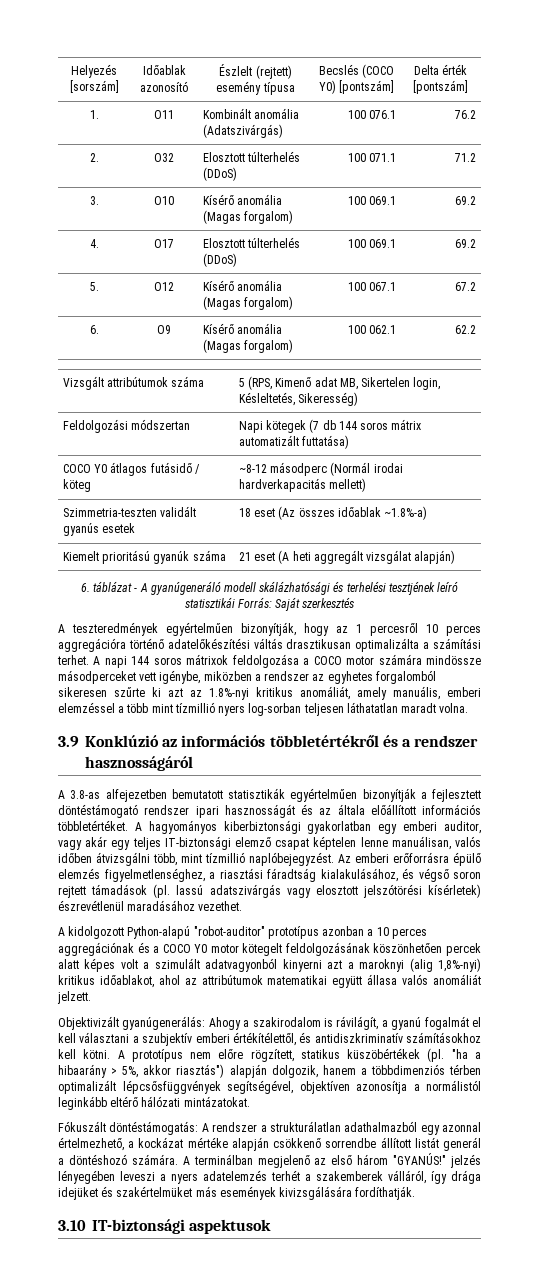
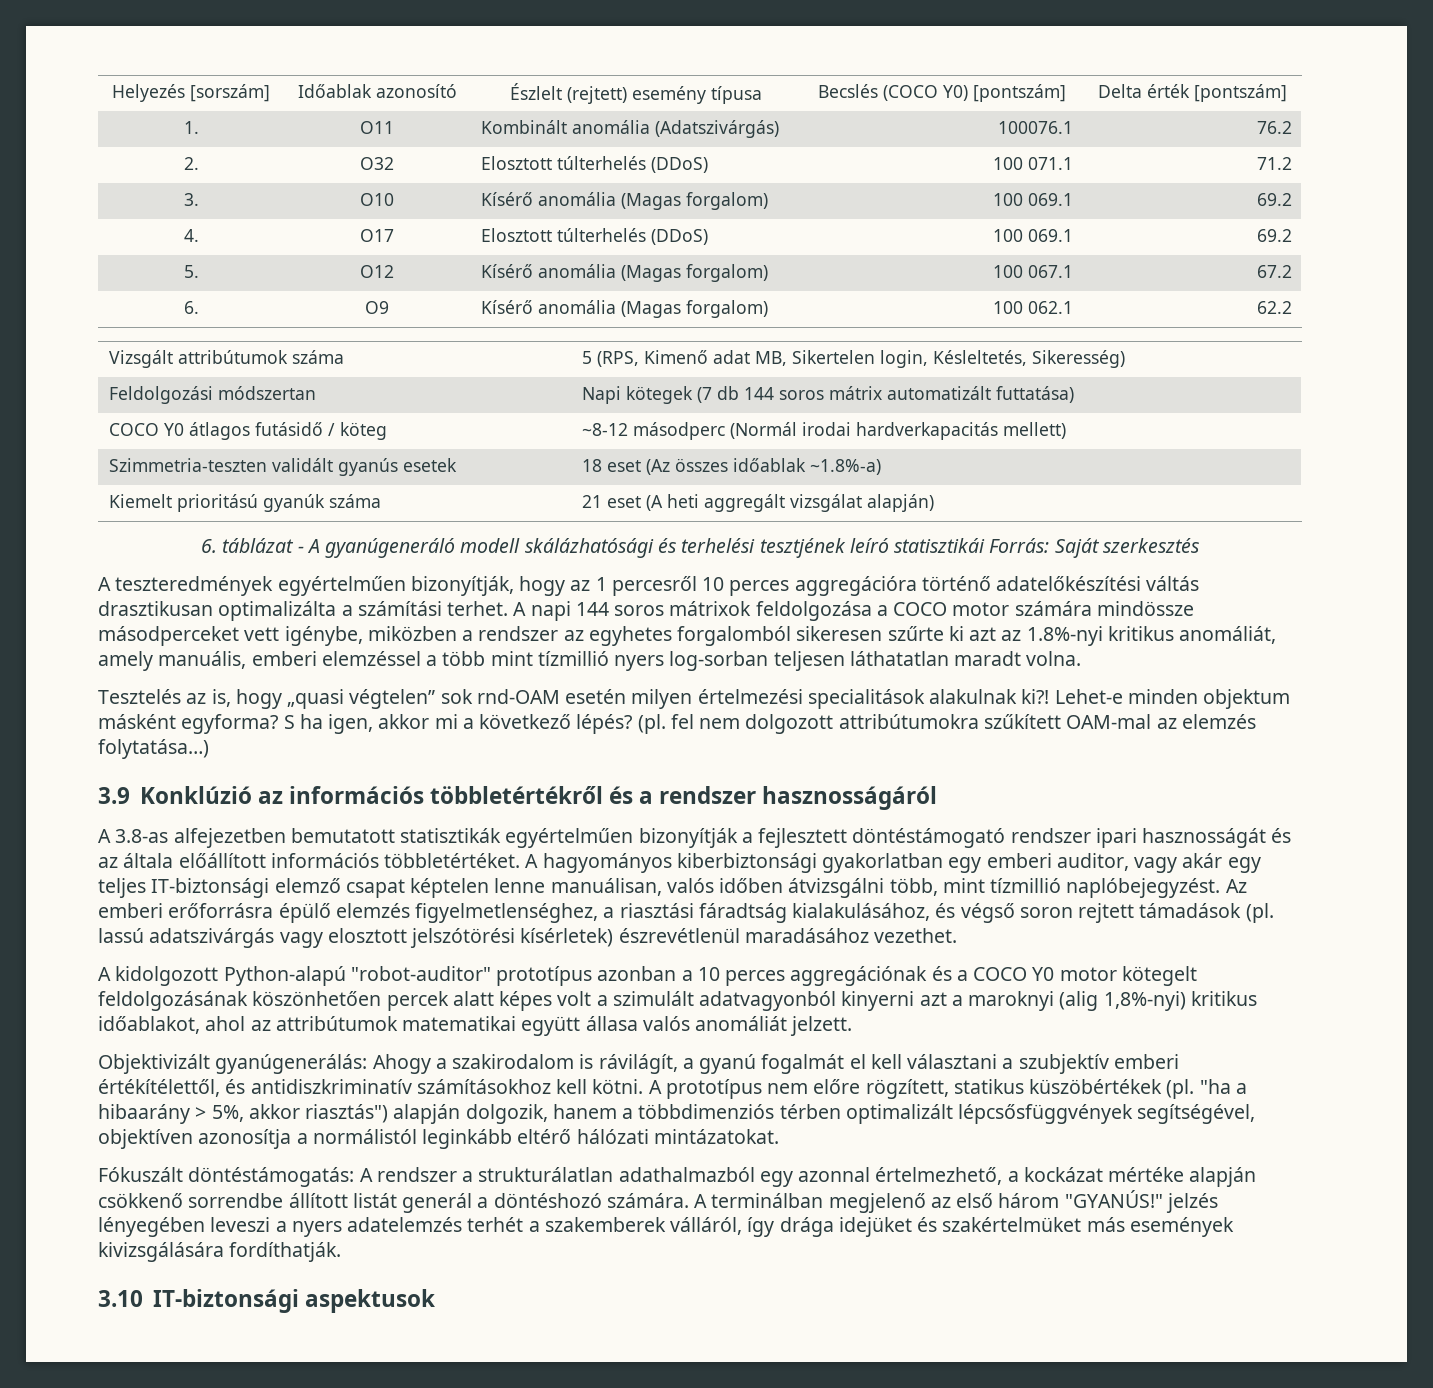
[347,110,397,119] 100 076.1 -> [997,121,1073,134] 100076.1
(469, 708) none -> [98,689,1291,709] [98,714,1256,734] [98,739,209,759] // Tesztelés az is, hogy „quasi végtelen” sok rnd-OAM esetén milyen értelmezési specialitások alakulnak ki?! Lehet-e minden objektum másként egyforma? S ha igen, akkor mi a következő lépés? (pl. fel nem dolgozott attribútumokra szűkített OAM-mal az elemzés folytatása…)

